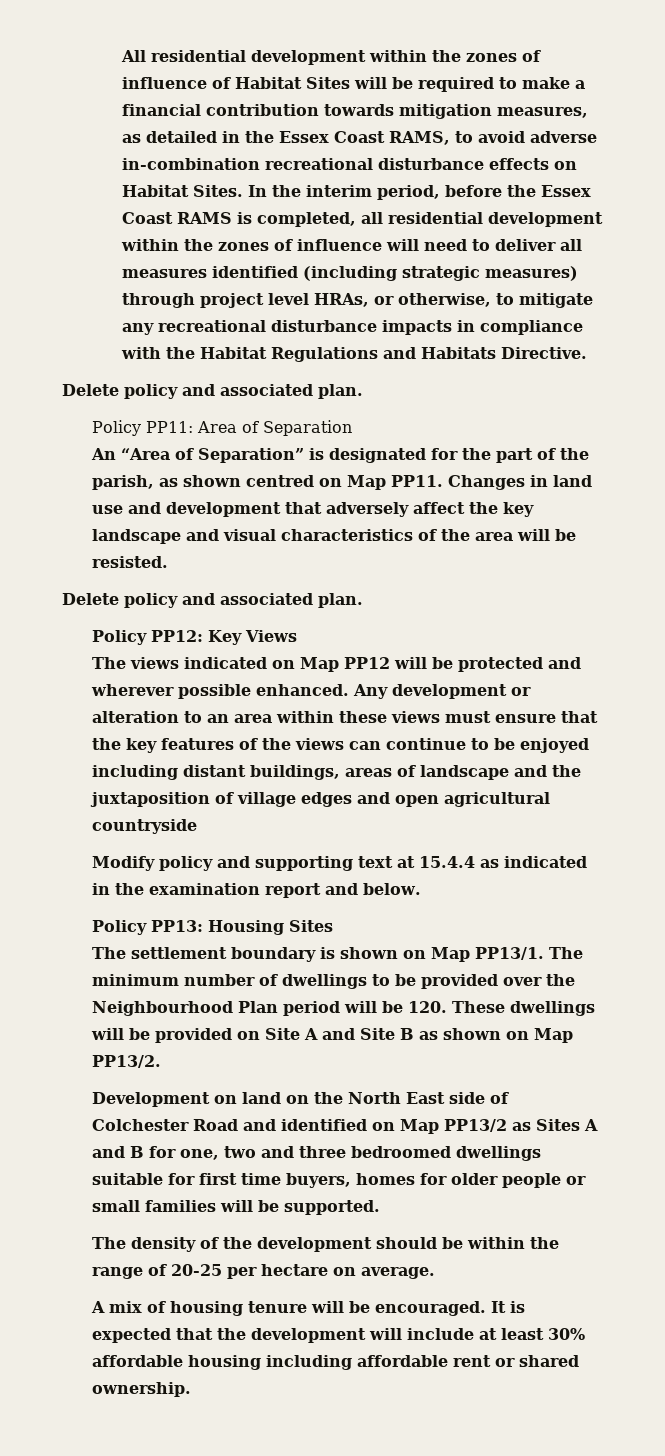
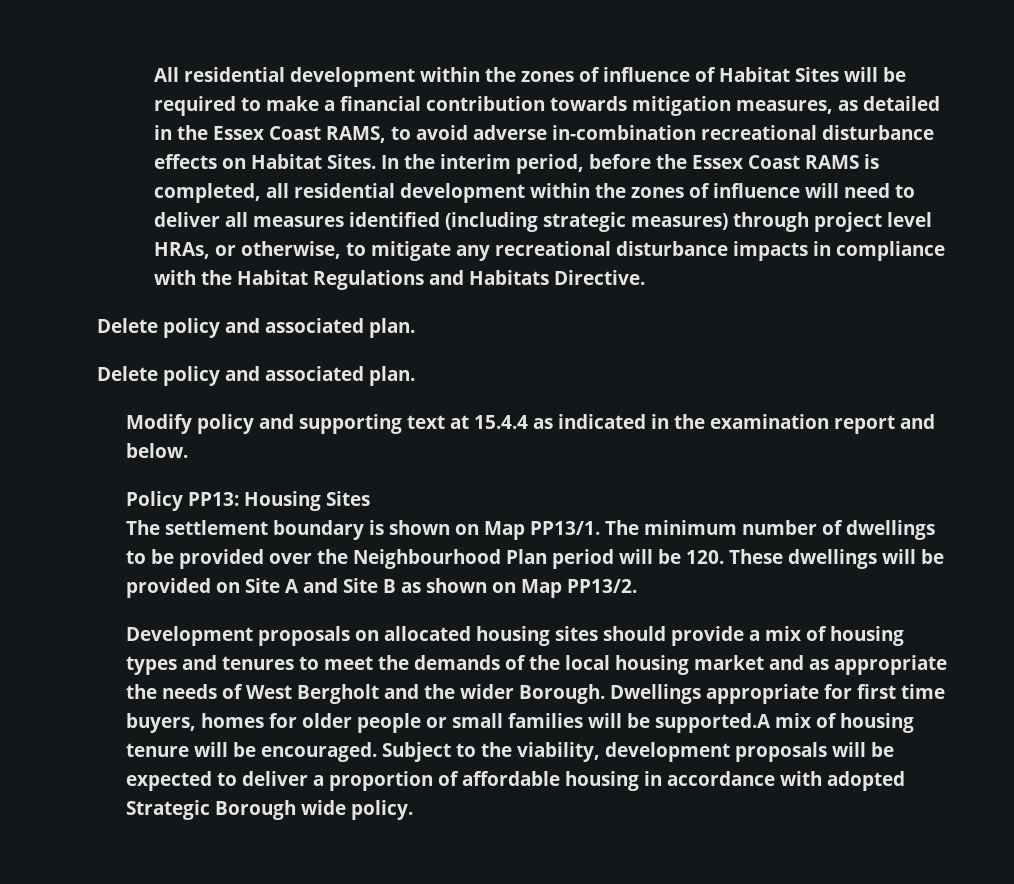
[91,420,352,436] [90,448,589,463] [91,475,592,490] [91,502,534,517] [91,529,576,544] [91,556,168,568] [62,593,363,608] [91,630,297,645] [91,657,581,672] [90,684,531,699] [91,711,598,723] [91,738,589,753] [91,765,581,780] [89,792,550,807] [91,819,197,834] // Policy PP11: Area of Separation // An “Area of Separation” is designated for the part of the parish, as shown centred on Map PP11. Changes in land use and development that adversely affect the key landscape and visual characteristics of the area will be resisted. // Delete policy and associated plan. // Policy PP12: Key Views // The views indicated on Map PP12 will be protected and wherever possible enhanced. Any development or alteration to an area within these views must ensure that the key features of the views can continue to be enjoyed including distant buildings, areas of landscape and the juxtaposition of village edges and open agricultural countryside -> [97,366,415,386] // Delete policy and associated plan.
[213,1092,509,1104] [91,1119,598,1134] [91,1146,541,1161] [91,1173,163,1185] on land on the North East side of Colchester Road and identified on Map PP13/2 as Sites A and B for one, two and three bedroomed dwellings suitable -> [257,626,904,646] [125,655,947,675] [125,684,819,704] proposals on allocated housing sites should provide a mix of housing types and tenures to meet the demands of the local housing market and as appropriate the needs of West Bergholt and the wider Borough. Dwellings appropriate
[283,1200,380,1215] [91,1237,559,1252] [91,1264,435,1279] [90,1301,105,1313] supported. // The density of the development should be within the range of 20-25 per hectare on average. // A -> [654,713,771,733] supported.A
[490,1301,525,1313] [91,1328,585,1343] [91,1355,579,1370] [91,1382,191,1397] It is expected that the development will include at least 30% affordable housing including affordable rent or shared ownership. -> [381,742,894,762] [125,771,905,791] [125,800,413,820] Subject to the viability, development proposals will be expected to deliver a proportion of affordable housing in accordance with adopted Strategic Borough wide policy.

